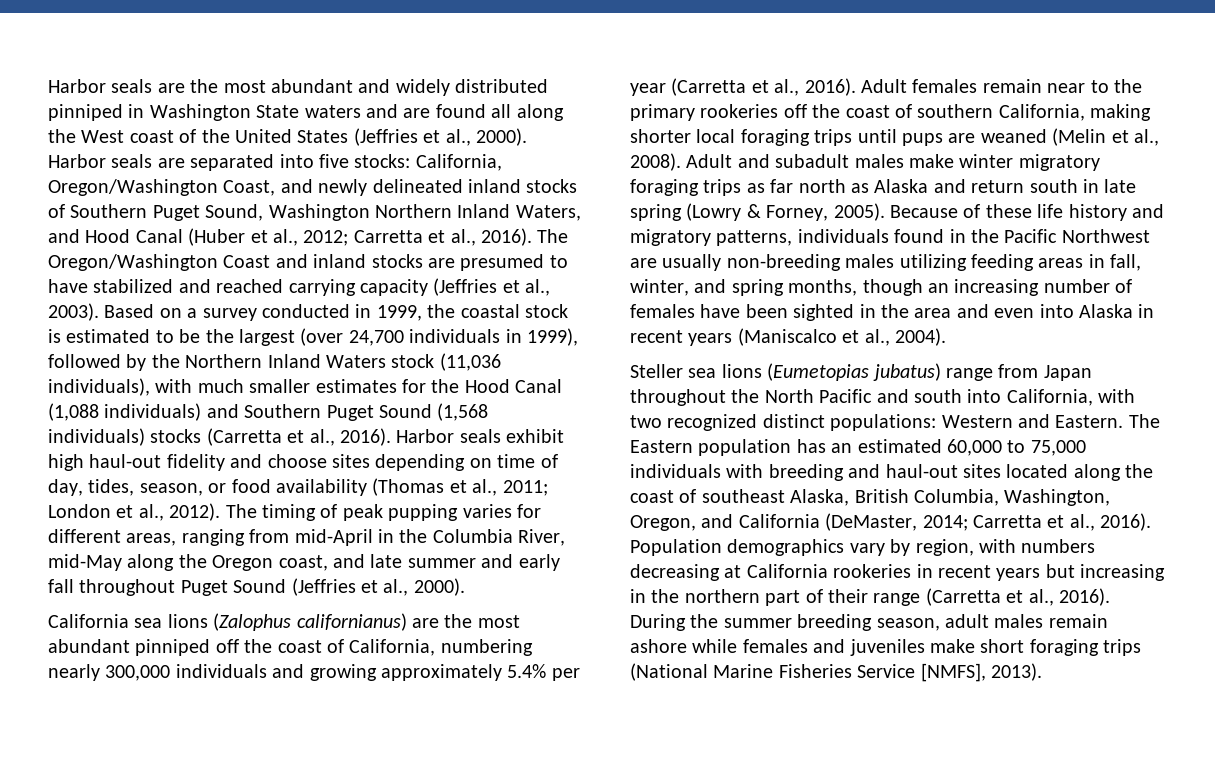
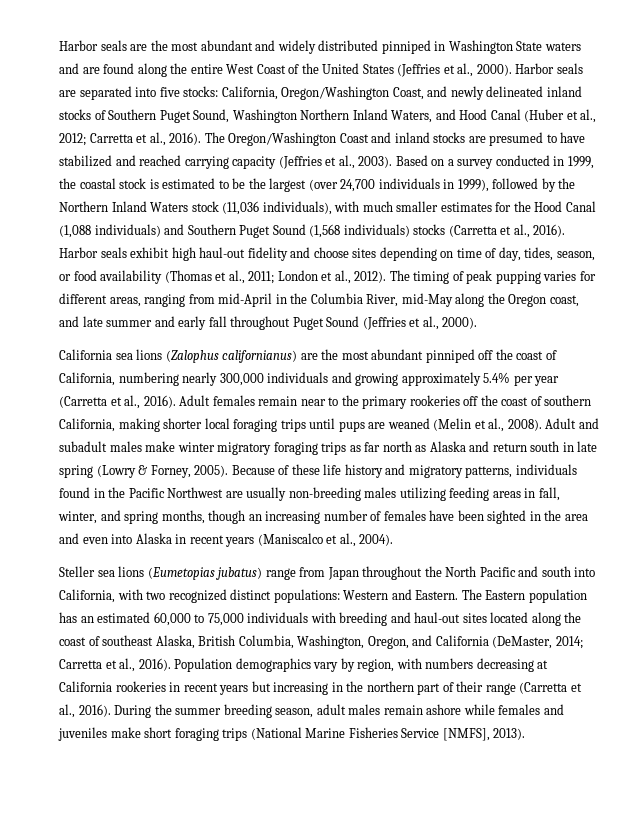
[491,104,564,121] [48,129,174,143] all along the West coast -> [137,63,286,77] along the entire West Coast

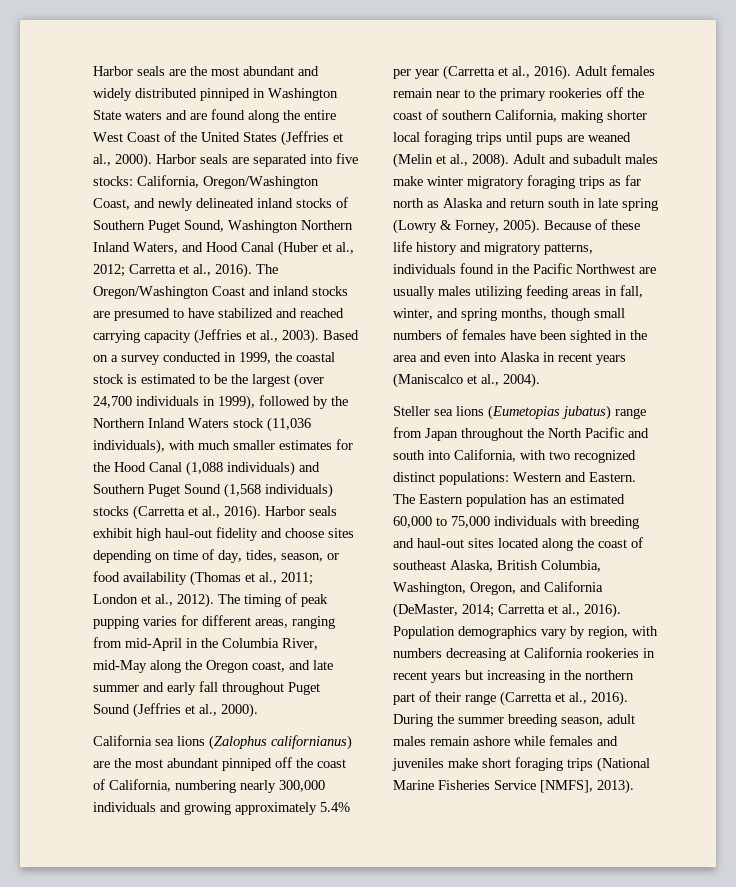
[288,487,361,501] non-breeding -> (435, 292) none
[248,510,368,524] an increasing number -> [594,308,625,318] [393,330,442,340] small numbers

